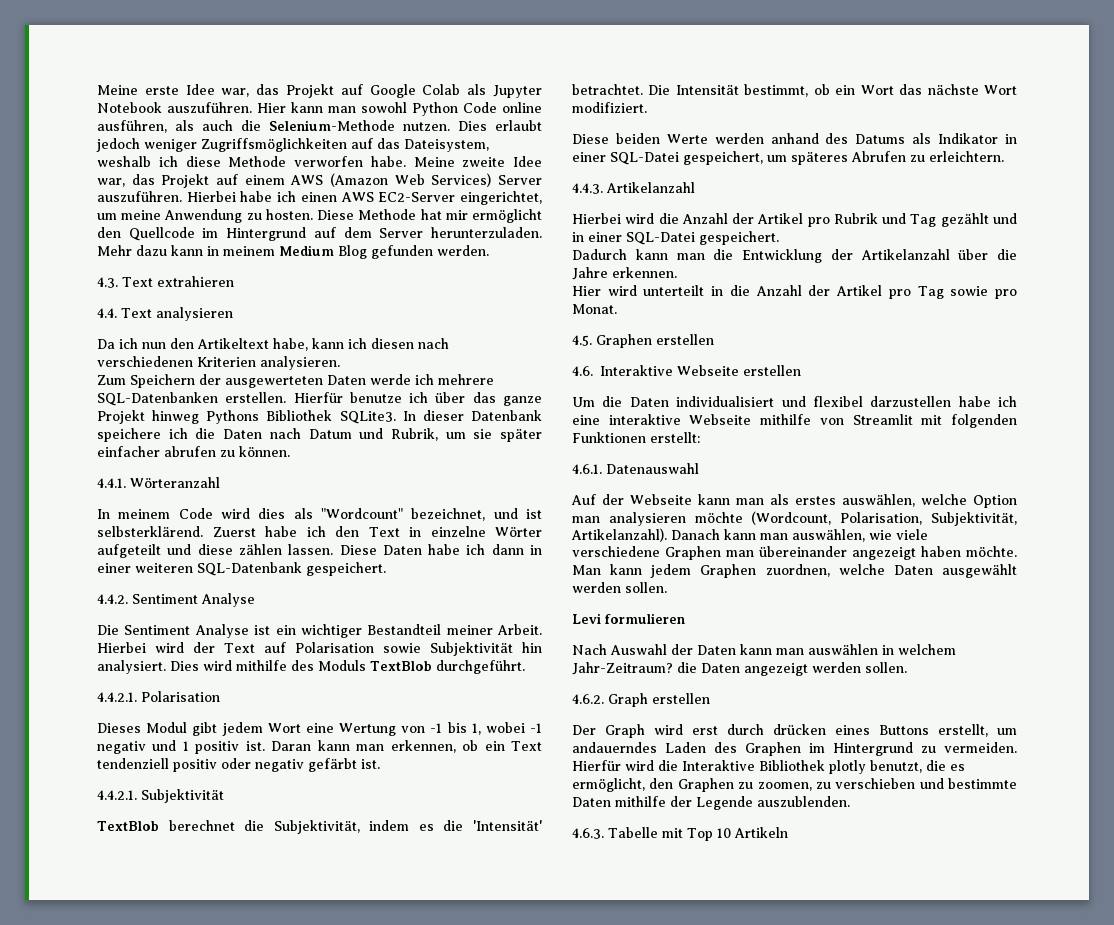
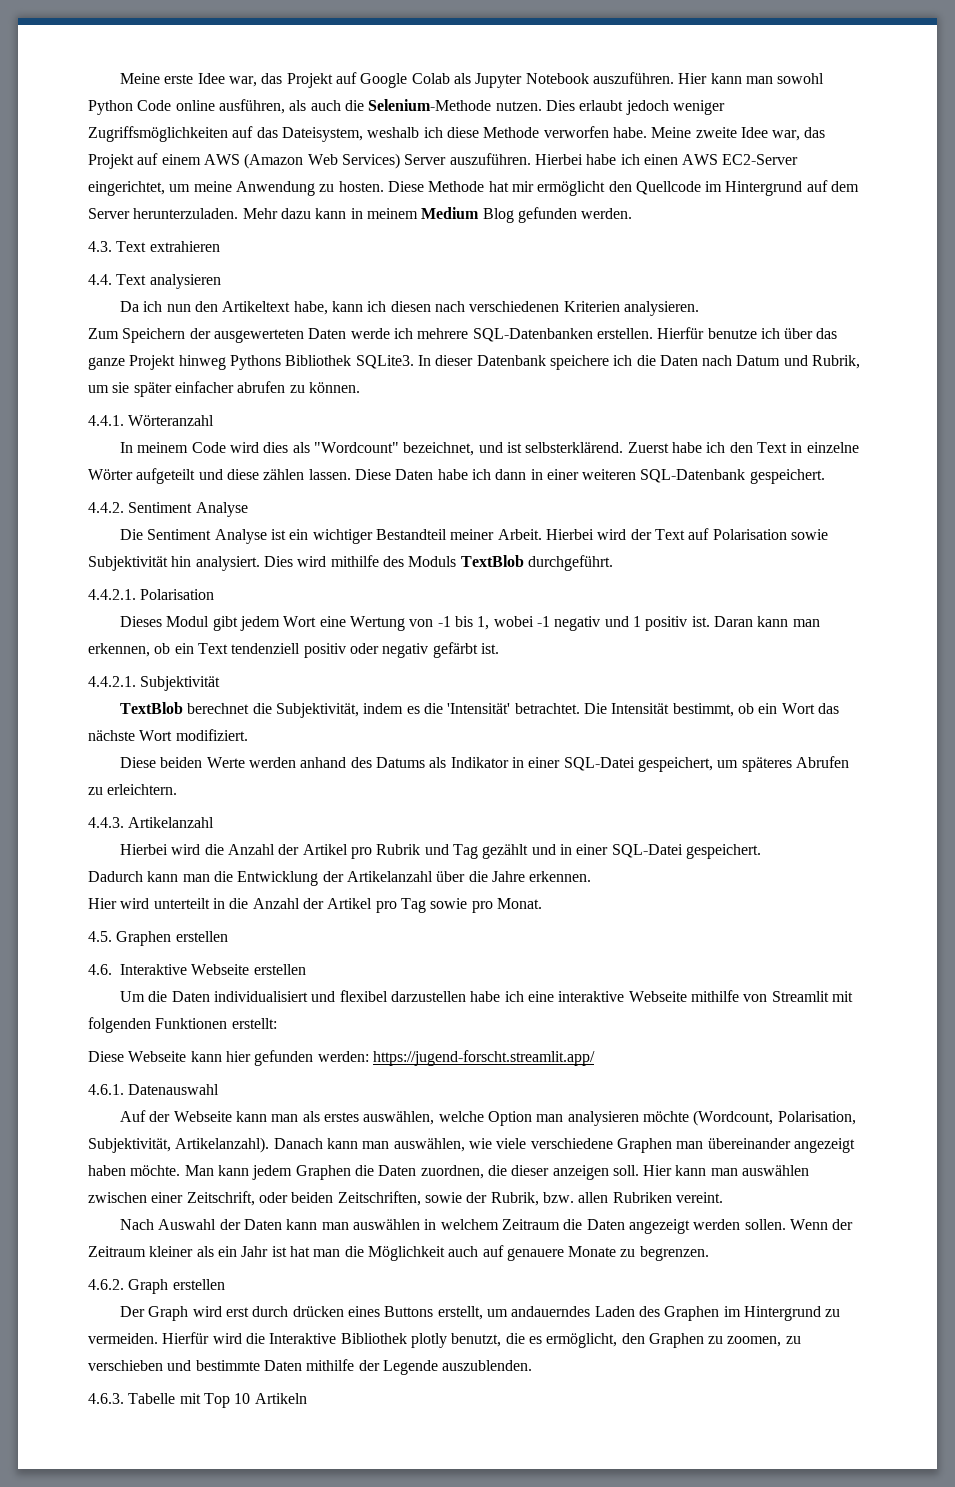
(700, 437) none -> [88,1050,595,1066] // Diese Webseite kann hier gefunden werden: https://jugend-forscht.streamlit.app/
[765,564,1017,578] [572,582,667,593] [572,613,685,624] zuordnen, welche Daten ausgewählt werden sollen. // Levi formulieren -> [354,1165,810,1180] [88,1191,723,1206] die Daten zuordnen, die dieser anzeigen soll. Hier kann man auswählen zwischen einer Zeitschrift, oder beiden Zeitschriften, sowie der Rubrik, bzw. allen Rubriken vereint.
[572,662,673,675] Jahr-Zeitraum? -> [502,1219,561,1230] Zeitraum
(907, 667) none -> [789,1219,854,1230] [88,1245,709,1261] Wenn der Zeitraum kleiner als ein Jahr ist hat man die Möglichkeit auch auf genauere Monate zu begrenzen.

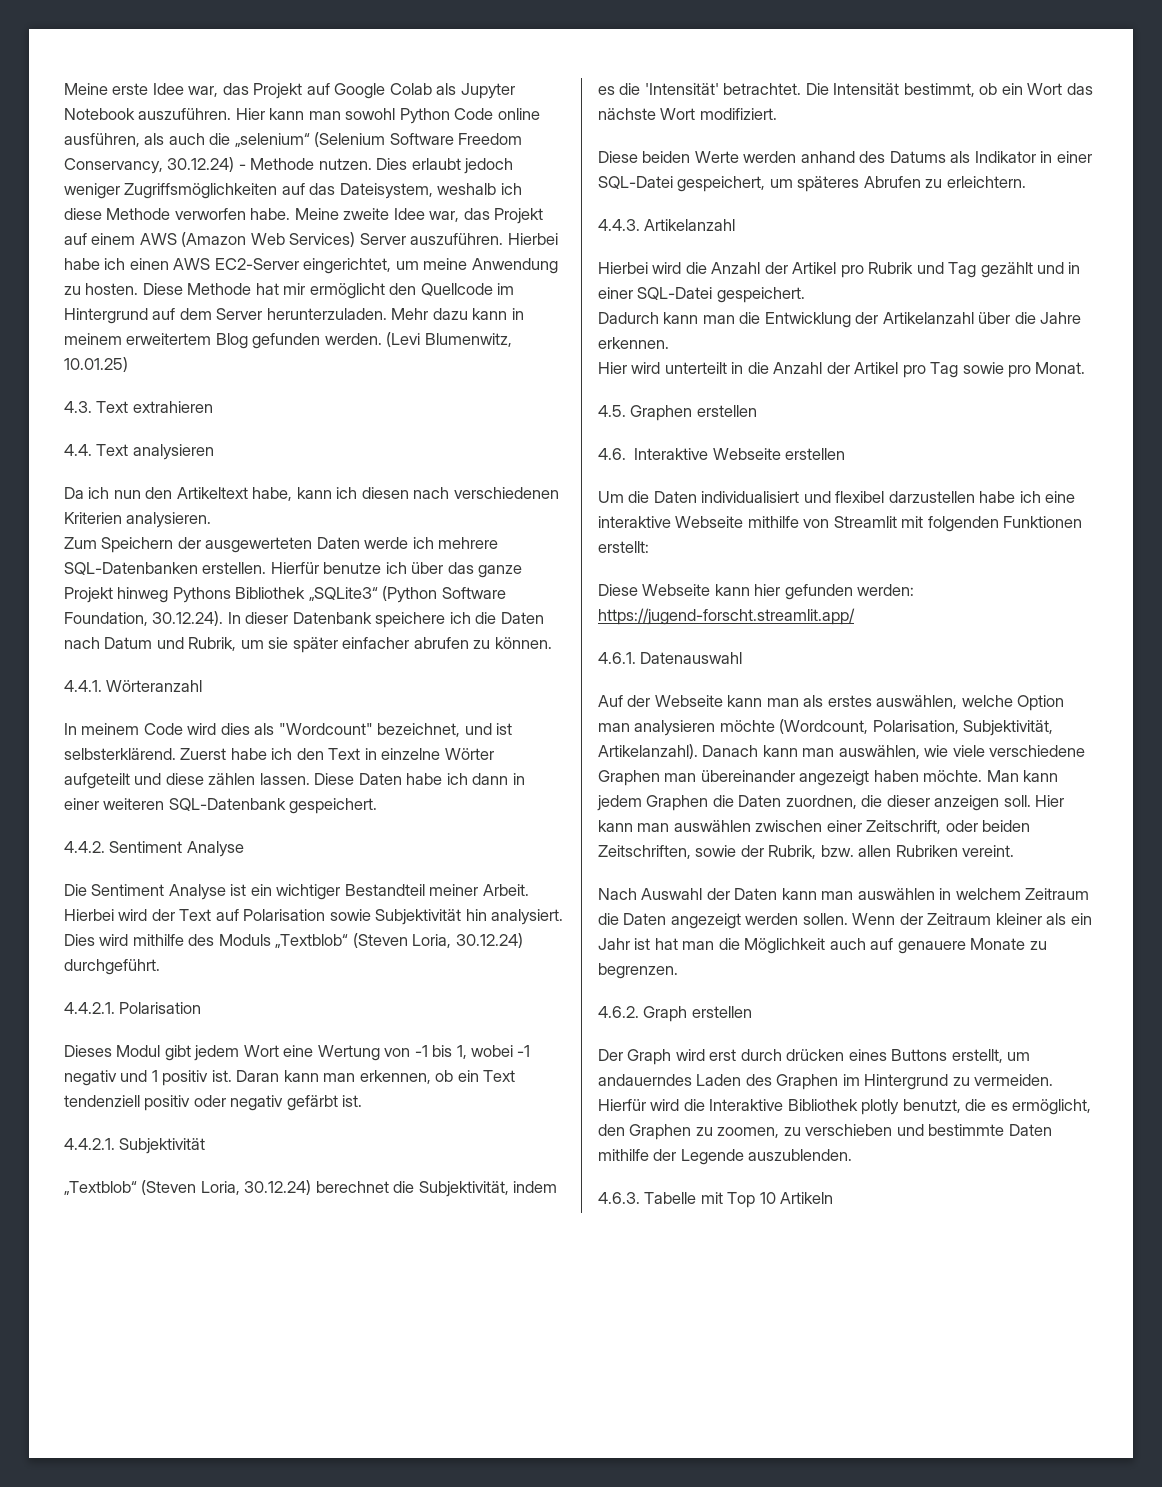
[368,99,492,111] Selenium-Methode -> [234,132,523,147] [64,157,315,174] „selenium“ (Selenium Software Freedom Conservancy, 30.12.24) - Methode
[421,207,480,219] Medium -> [126,333,212,345] erweitertem
(633, 213) none -> [386,332,512,347] [64,357,128,372] (Levi Blumenwitz, 10.01.25)
[355,355,414,369] SQLite3. -> [308,586,506,603] [64,611,224,626] „SQLite3“ (Python Software Foundation, 30.12.24).
[460,555,524,567] TextBlob -> [275,933,523,948] „Textblob“ (Steven Loria, 30.12.24)
[120,702,184,714] TextBlob -> [64,1180,312,1195] „Textblob“ (Steven Loria, 30.12.24)

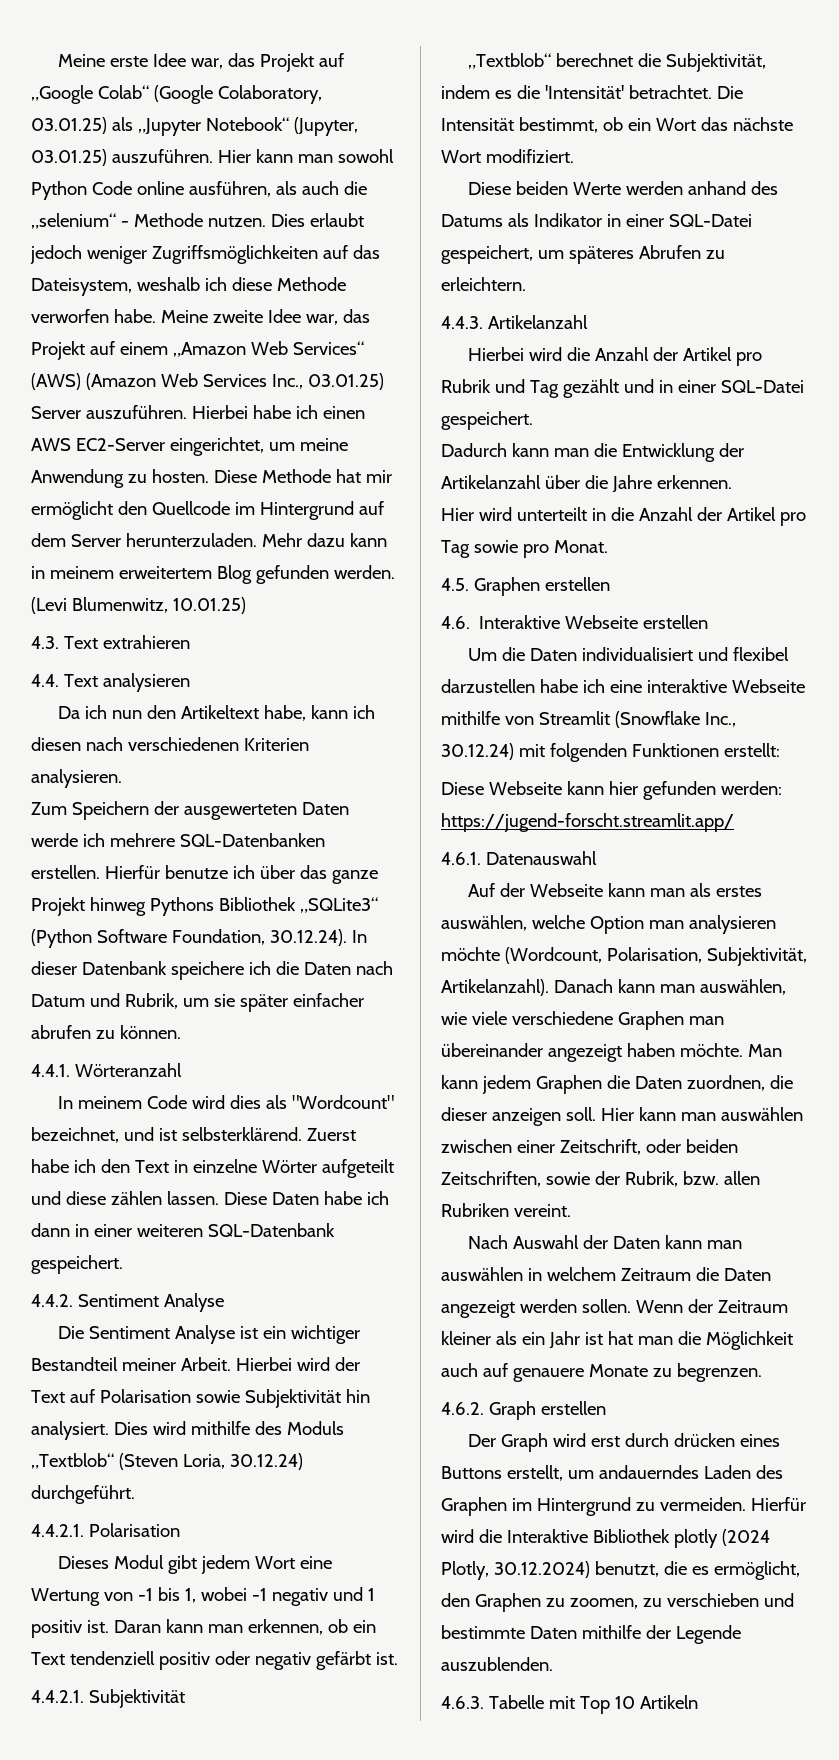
[334,83,515,99] [64,108,135,120] Google Colab als Jupyter Notebook -> [31,85,322,104] [31,117,358,136] [31,149,107,166] „Google Colab“ (Google Colaboratory, 03.01.25) als „Jupyter Notebook“ (Jupyter, 03.01.25)
[314,132,523,147] [64,157,235,174] (Selenium Software Freedom Conservancy, 30.12.24) -> (116, 221) none
[139,232,356,247] AWS (Amazon Web Services) -> [172,341,364,357] [31,373,384,390] „Amazon Web Services“ (AWS) (Amazon Web Services Inc., 03.01.25)
[141,1180,312,1195] (Steven Loria, 30.12.24) -> (551, 61) none
(897, 522) none -> [614,711,736,728] [441,743,514,760] (Snowflake Inc., 30.12.24)
(900, 1107) none -> [721,1529,770,1546] [441,1561,590,1580] (2024 Plotly, 30.12.2024)

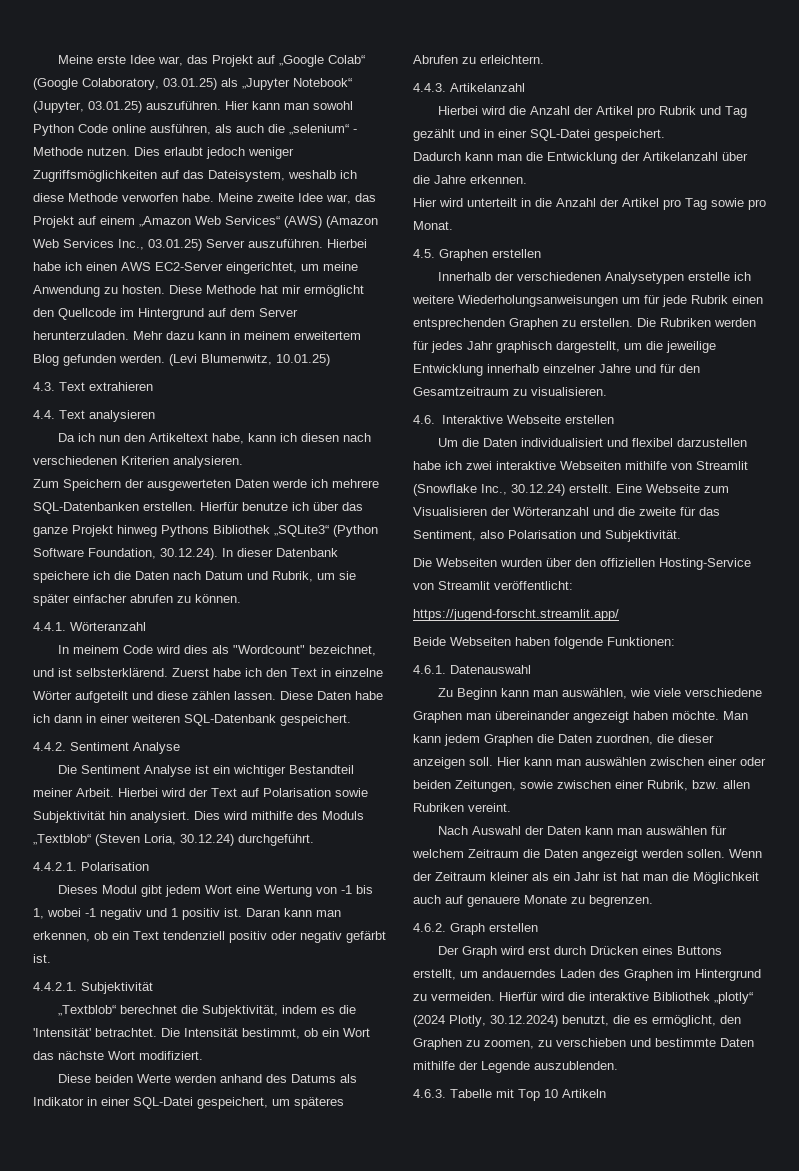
(610, 584) none -> [437,272,751,284] [412,295,763,307] [413,318,756,330] [413,341,716,353] [413,364,700,376] [413,387,607,396] // Innerhalb der verschiedenen Analysetypen erstelle ich weitere Wiederholungsanweisungen um für jede Rubrik einen entsprechenden Graphen zu erstellen. Die Rubriken werden für jedes Jahr graphisch dargestellt, um die jeweilige Entwicklung innerhalb einzelner Jahre und für den Gesamtzeitraum zu visualisieren.
[609,679,805,693] eine interaktive Webseite -> [466,461,621,470] zwei interaktive Webseiten
[518,743,780,762] [441,781,782,800] [441,813,734,832] [441,851,597,865] [467,883,762,897] [441,915,776,934] [441,947,807,966] [441,979,613,996] mit folgenden Funktionen erstellt: // Diese Webseite kann hier gefunden werden: https://jugend-forscht.streamlit.app/ // 4.6.1. Datenauswahl // Auf der Webseite kann man als erstes auswählen, welche Option man analysieren möchte (Wordcount, Polarisation, Subjektivität, Artikelanzahl). Danach -> [569,484,729,493] [413,507,720,516] [413,530,681,542] [413,558,751,570] [413,581,573,590] [413,609,619,621] [413,637,675,649] [413,665,531,674] [437,688,497,700] erstellt. Eine Webseite zum Visualisieren der Wörteranzahl und die zweite für das Sentiment, also Polarisation und Subjektivität. // Die Webseiten wurden über den offiziellen Hosting-Service von Streamlit veröffentlicht: // https://jugend-forscht.streamlit.app/ // Beide Webseiten haben folgende Funktionen: // 4.6.1. Datenauswahl // Zu Beginn
[559,1139,641,1155] Zeitschrift, -> (737, 761) none
[441,1171,620,1187] Zeitschriften, sowie der -> [455,780,644,792] Zeitungen, sowie zwischen einer
[527,1268,542,1281] in -> [710,826,727,835] für
[673,1433,735,1447] drücken -> [589,946,638,955] Drücken
[506,1529,718,1548] Interaktive Bibliothek plotly -> [589,992,753,1004] interaktive Bibliothek „plotly“

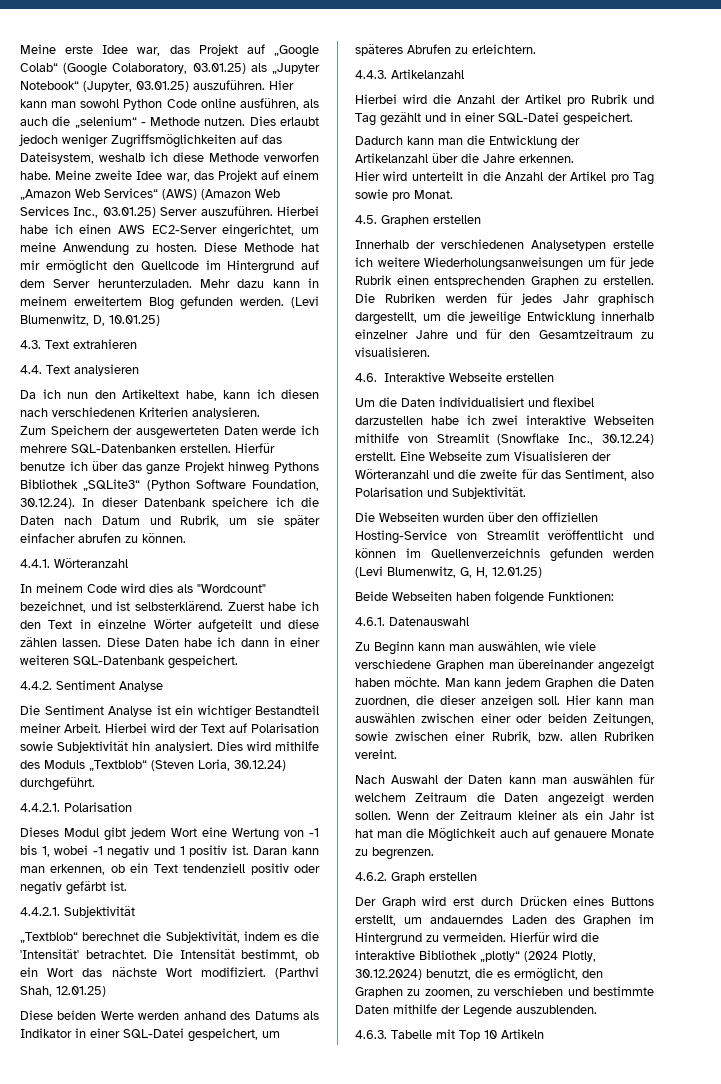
(272, 359) none -> [93,315,105,326] D,
(203, 1055) none -> [275,967,319,979] [20,986,106,997] (Parthvi Shah, 12.01.25)
[494,581,573,590] [413,609,619,621] veröffentlicht: // https://jugend-forscht.streamlit.app/ -> [548,530,654,540] [355,548,654,562] [355,566,542,578] veröffentlicht und können im Quellenverzeichnis gefunden werden (Levi Blumenwitz, G, H, 12.01.25)

